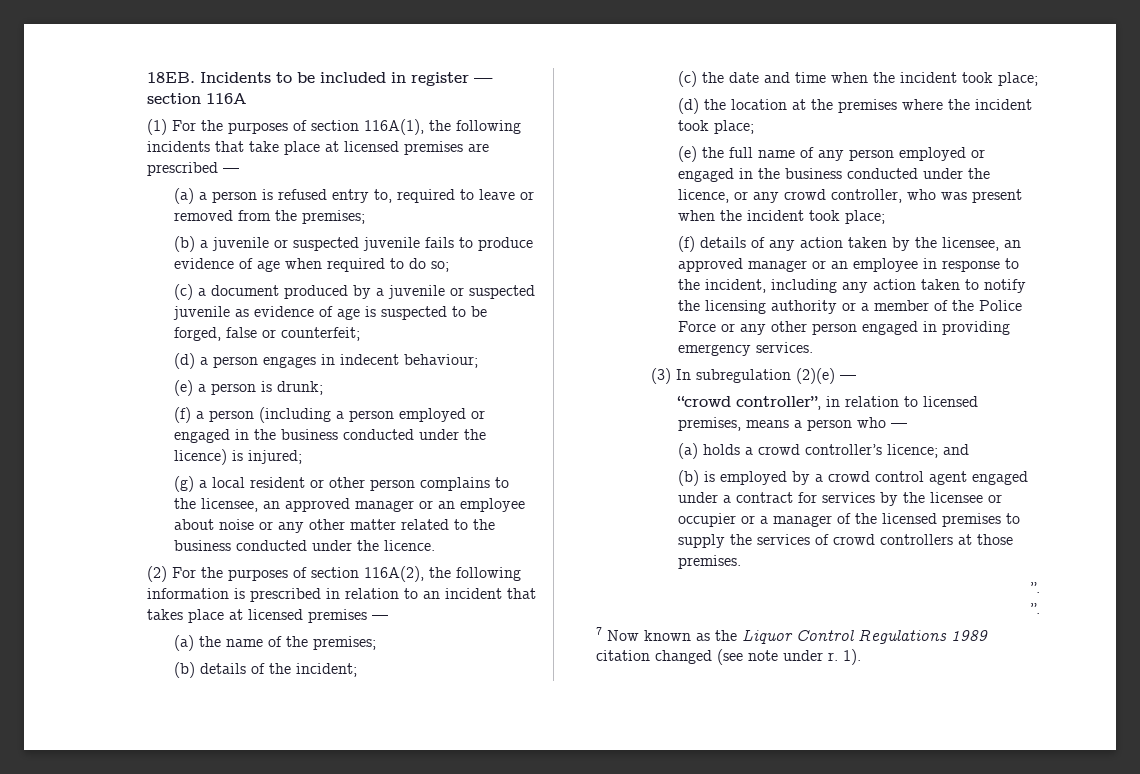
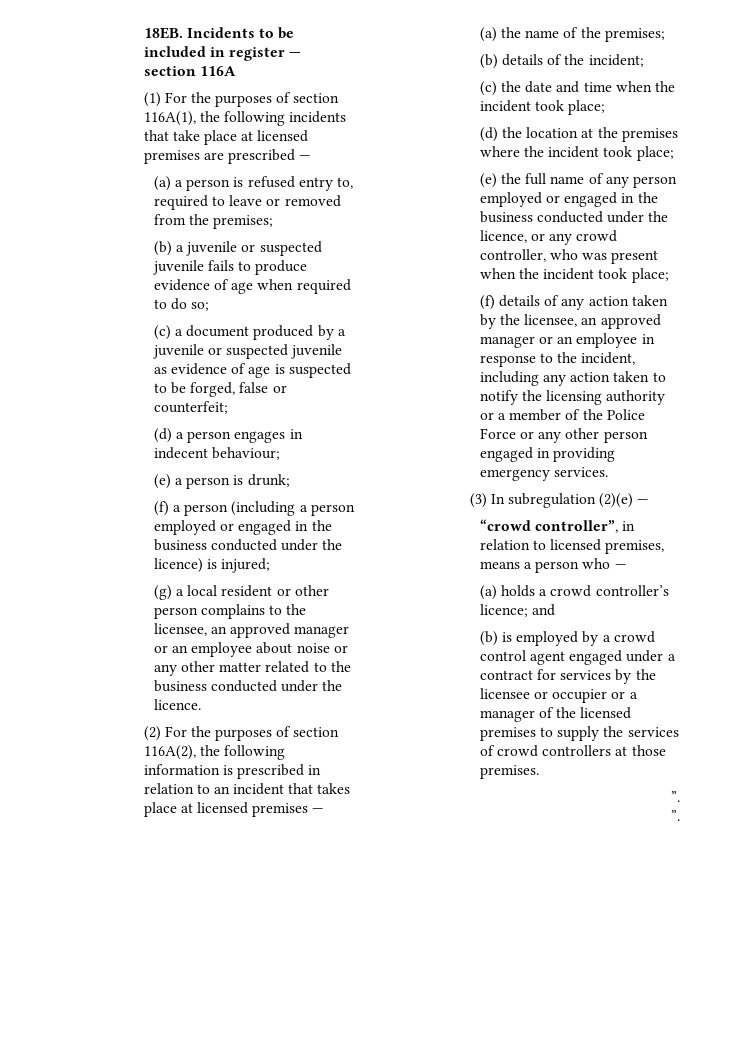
[596,627,989,644] [596,649,862,665] // 7 Now known as the Liquor Control Regulations 1989 citation changed (see note under r. 1). -> (680, 815) none

